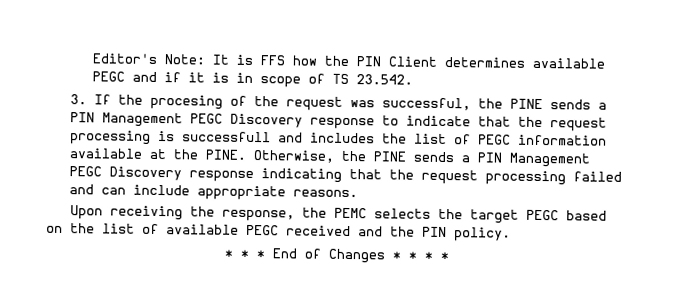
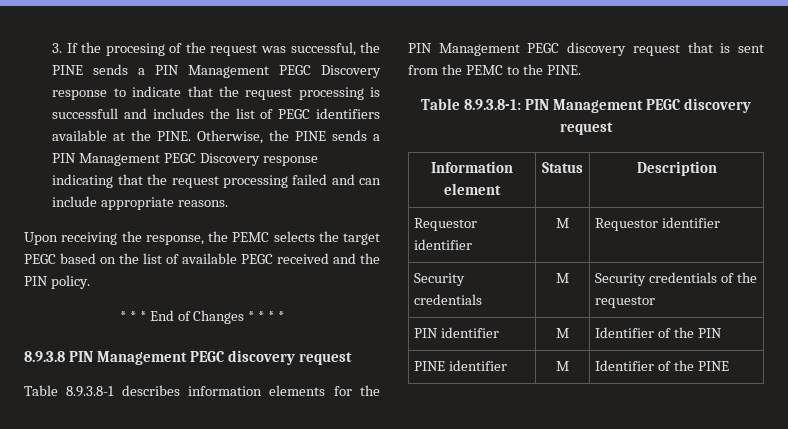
[92,53,606,69] [92,71,414,88] Editor's Note: It is FFS how the PIN Client determines available PEGC and if it is in scope of TS 23.542. // -> (52, 48) none
[517,134,607,146] information -> [316,108,380,119] identifiers
(449, 256) none -> [24,350,352,365] [24,385,380,397] [408,42,764,56] [408,64,581,75] [421,98,751,113] [560,122,613,135] [431,161,513,173] [444,183,501,195] [542,162,583,173] [636,161,717,176] [413,218,477,231] [413,239,472,250] [556,218,569,228] [594,217,720,231] [413,273,465,286] [413,294,482,305] [556,273,569,283] [594,272,757,286] [594,296,655,308] [413,327,499,338] [556,328,569,338] [594,327,722,338] [413,360,507,371] [556,361,569,371] [594,360,729,371] // 8.9.3.8 PIN Management PEGC discovery request // Table 8.9.3.8-1 describes information elements for the PIN Management PEGC discovery request that is sent from the PEMC to the PINE. // Table 8.9.3.8-1: PIN Management PEGC discovery request // Information element | Status | Description // Requestor identifier | M | Requestor identifier // Security credentials | M | Security credentials of the requestor // PIN identifier | M | Identifier of the PIN // PINE identifier | M | Identifier of the PINE

